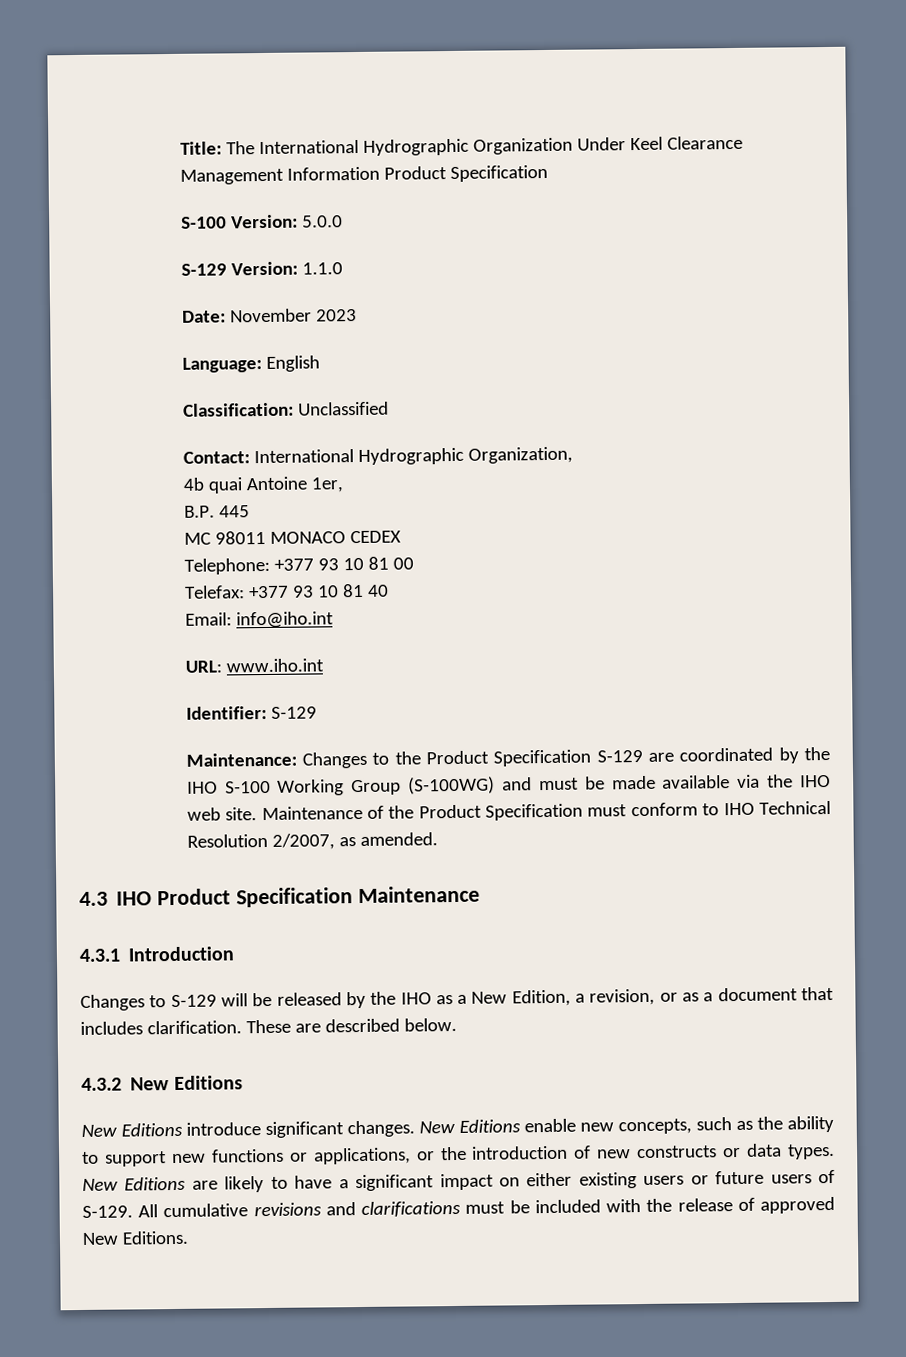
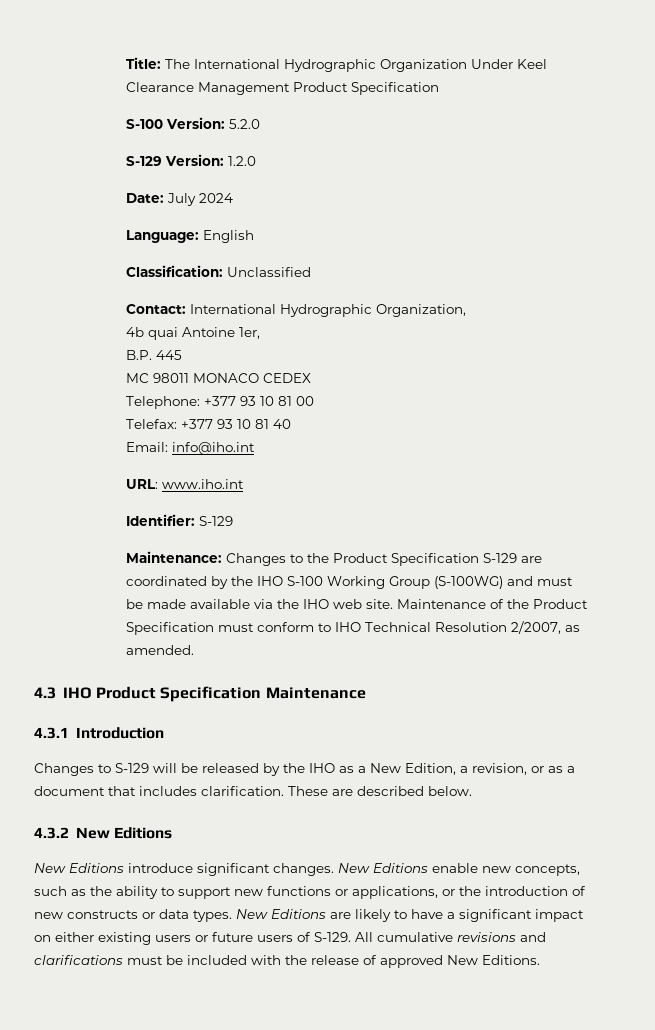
[286,166,380,181] Information -> (290, 88) none
[301,215,343,228] 5.0.0 -> [228,119,260,129] 5.2.0
[301,262,343,275] 1.1.0 -> [227,156,256,166] 1.2.0
[229,308,357,323] November 2023 -> [166,193,233,206] July 2024

